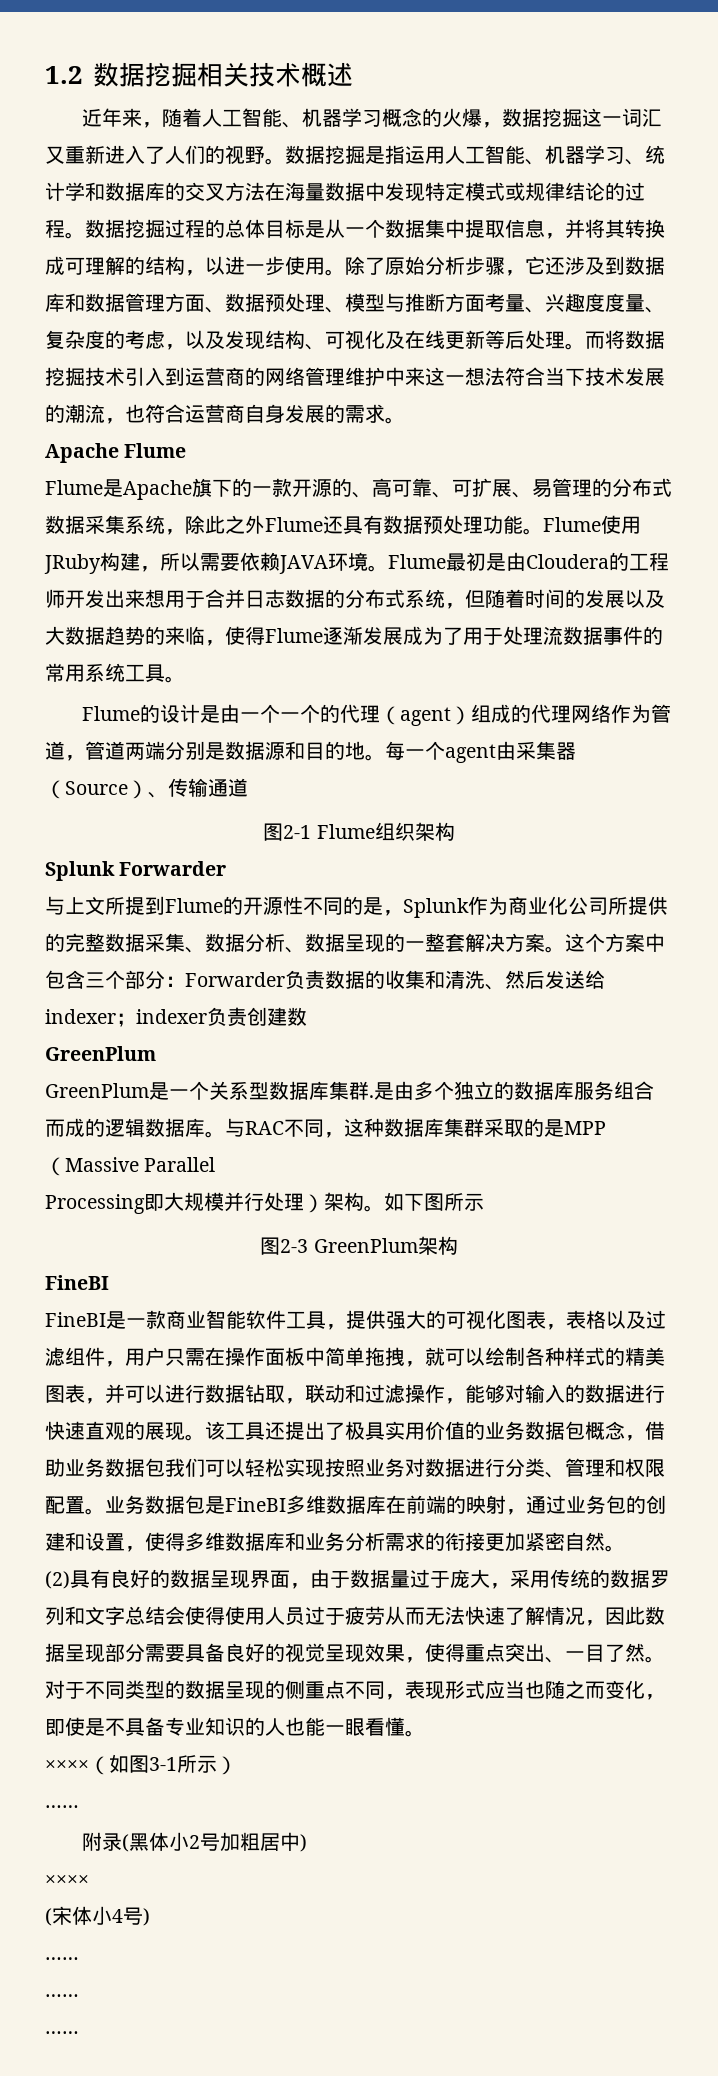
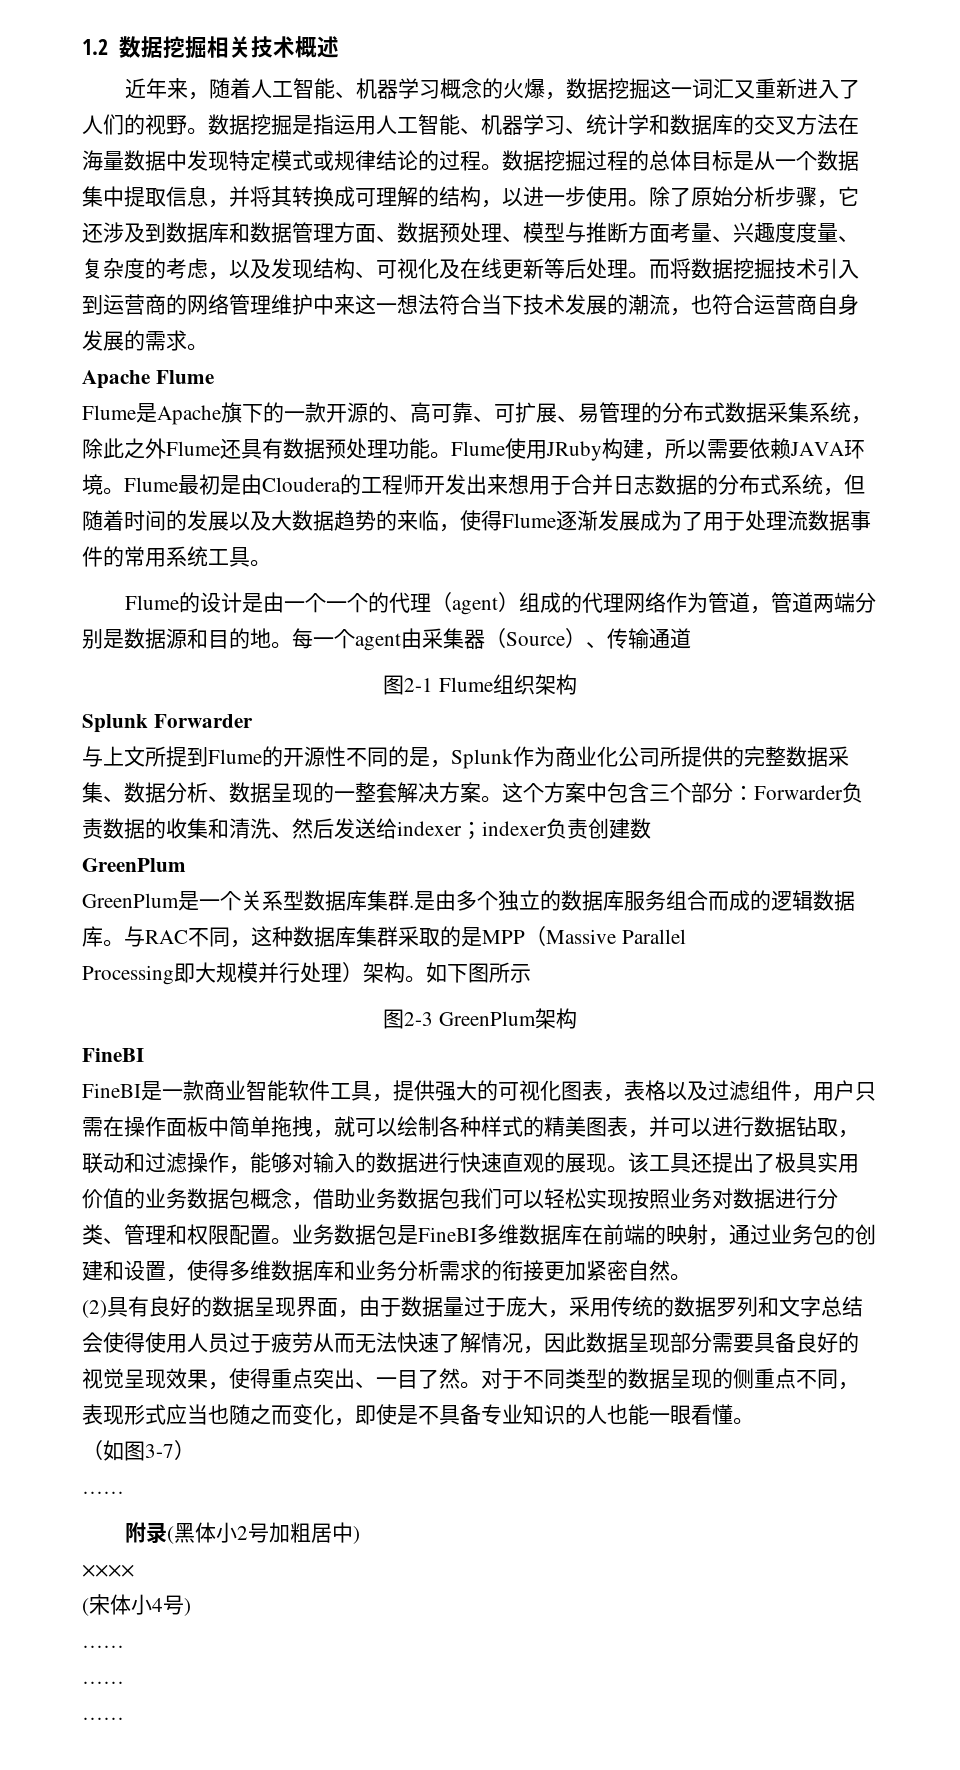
[45,1759,89,1771] ×××× -> (754, 1421) none
[149,1755,217,1773] 3-1所示 -> [145,1444,174,1458] 3-7

